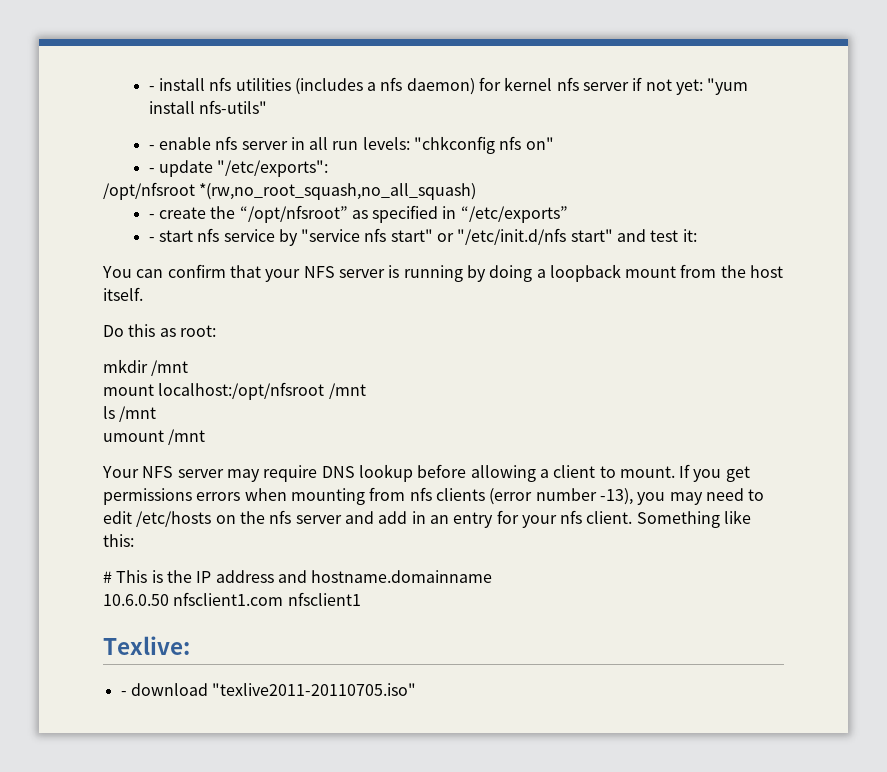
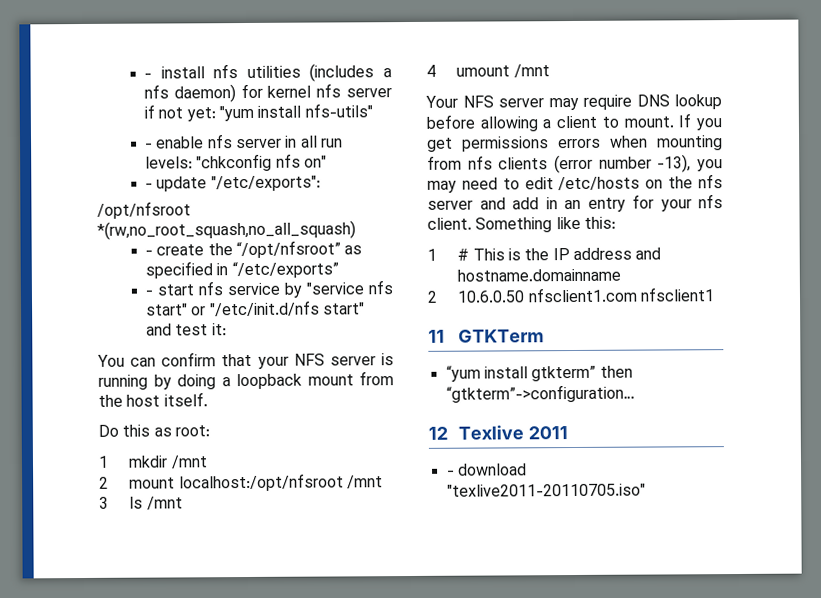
(216, 331) none -> [98,455,109,468] 1
(189, 368) none -> [99,476,109,489] 2
(366, 391) none -> [99,496,109,509] 3
(157, 414) none -> [426,64,436,77] 4
(134, 540) none -> [427,248,437,261] 1
(493, 576) none -> [427,290,438,303] 2
[103,636,190,655] Texlive: -> [428,329,545,343] [445,365,633,382] [445,384,635,403] [428,425,569,440] 11 GTKTerm // “yum install gtkterm” then “gtkterm”->configuration… // 12 Texlive 2011

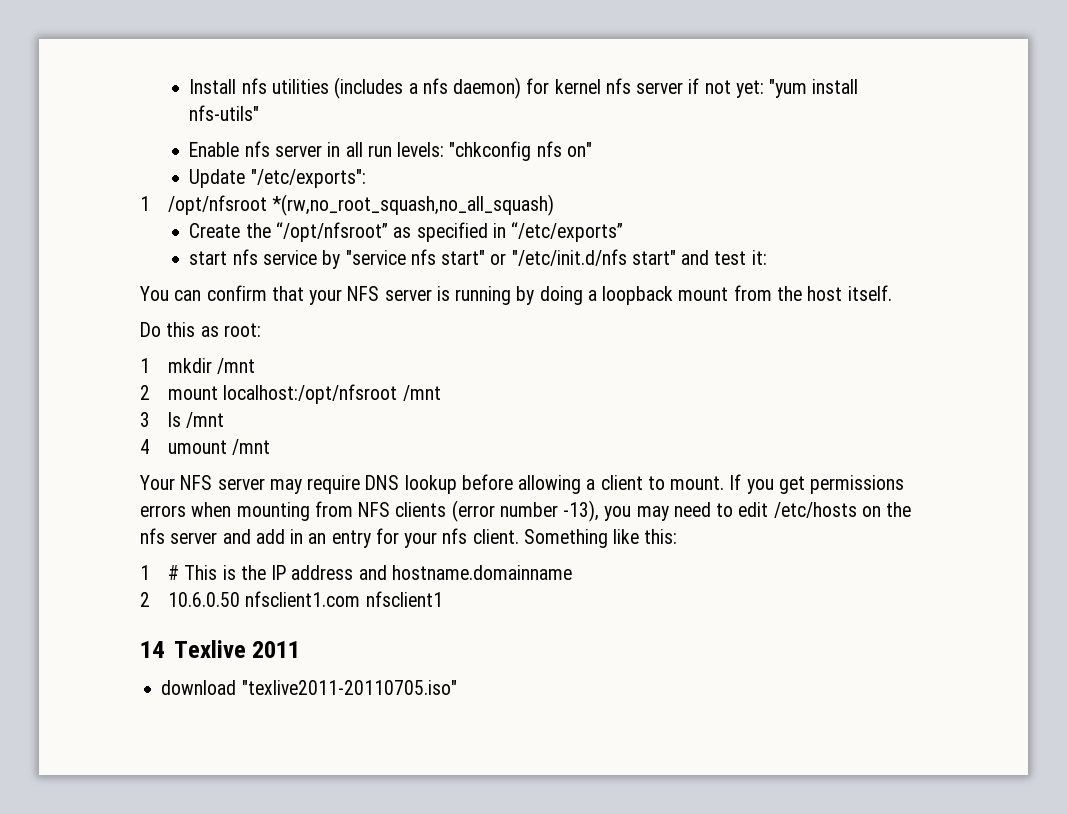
[143,66,205,79] - install -> [189,79,237,94] Install
[144,136,205,149] - enable -> [189,142,240,157] Enable
[144,176,208,192] - update -> [189,169,246,188] Update
(321, 183) none -> [140,196,150,211] 1
[144,244,205,256] - create -> [189,223,241,238] Create
[144,289,153,296] - -> (624, 232) none
[467,155,493,170] nfs -> [358,502,391,517] NFS
[428,329,545,343] [445,365,633,382] [445,384,635,403] [428,426,448,440] 11 GTKTerm // “yum install gtkterm” then “gtkterm”->configuration… // 12 -> [140,641,164,658] 14
[446,469,455,476] - -> (301, 649) none

